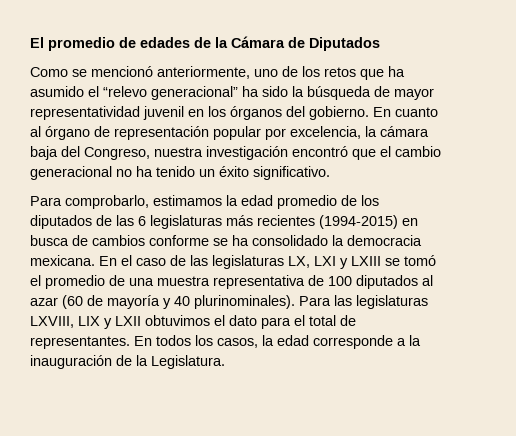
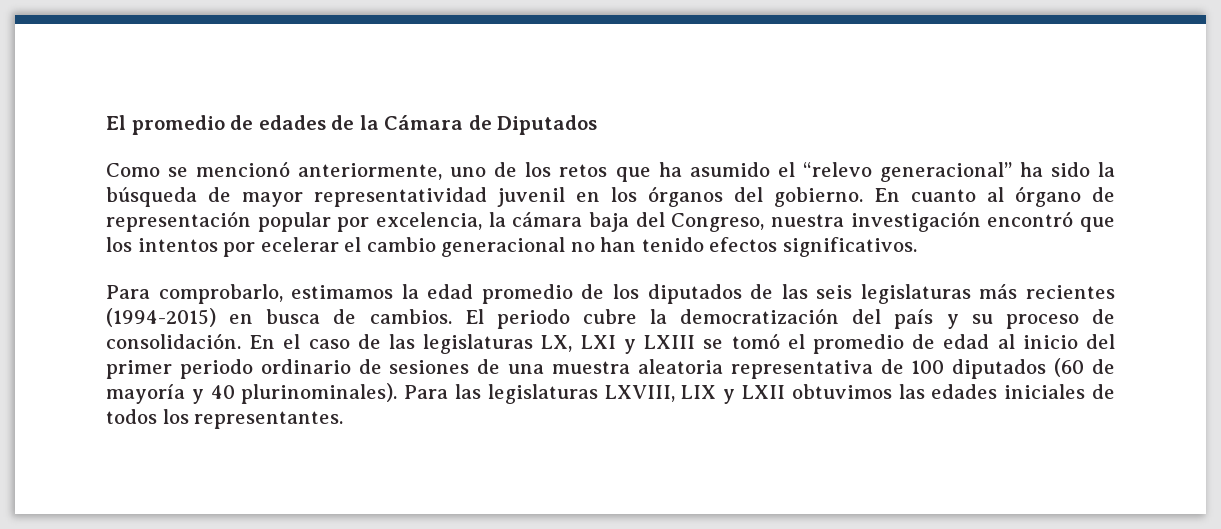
[380,146,441,157] [30,166,330,180] el cambio generacional no ha tenido un éxito significativo. -> [106,237,917,257] los intentos por ecelerar el cambio generacional no han tenido efectos significativos.
[138,216,146,226] 6 -> [816,285,853,299] seis
[92,235,422,246] [30,255,95,266] cambios conforme se ha consolidado la democracia mexicana. -> [369,308,1115,329] [106,333,241,349] cambios. El periodo cubre la democratización del país y su proceso de consolidación.
(125, 280) none -> [943,334,1115,349] [106,359,501,379] edad al inicio del primer periodo ordinario de sesiones de
(210, 281) none -> [637,359,723,374] aleatoria
[422,275,433,286] [30,297,58,306] al azar -> (1047, 369) none
[214,315,356,329] [30,335,421,349] [30,355,225,369] el dato para el total de representantes. En todos los casos, la edad corresponde a la inauguración de la Legislatura. -> [898,384,1115,399] [106,409,344,429] las edades iniciales de todos los representantes.

